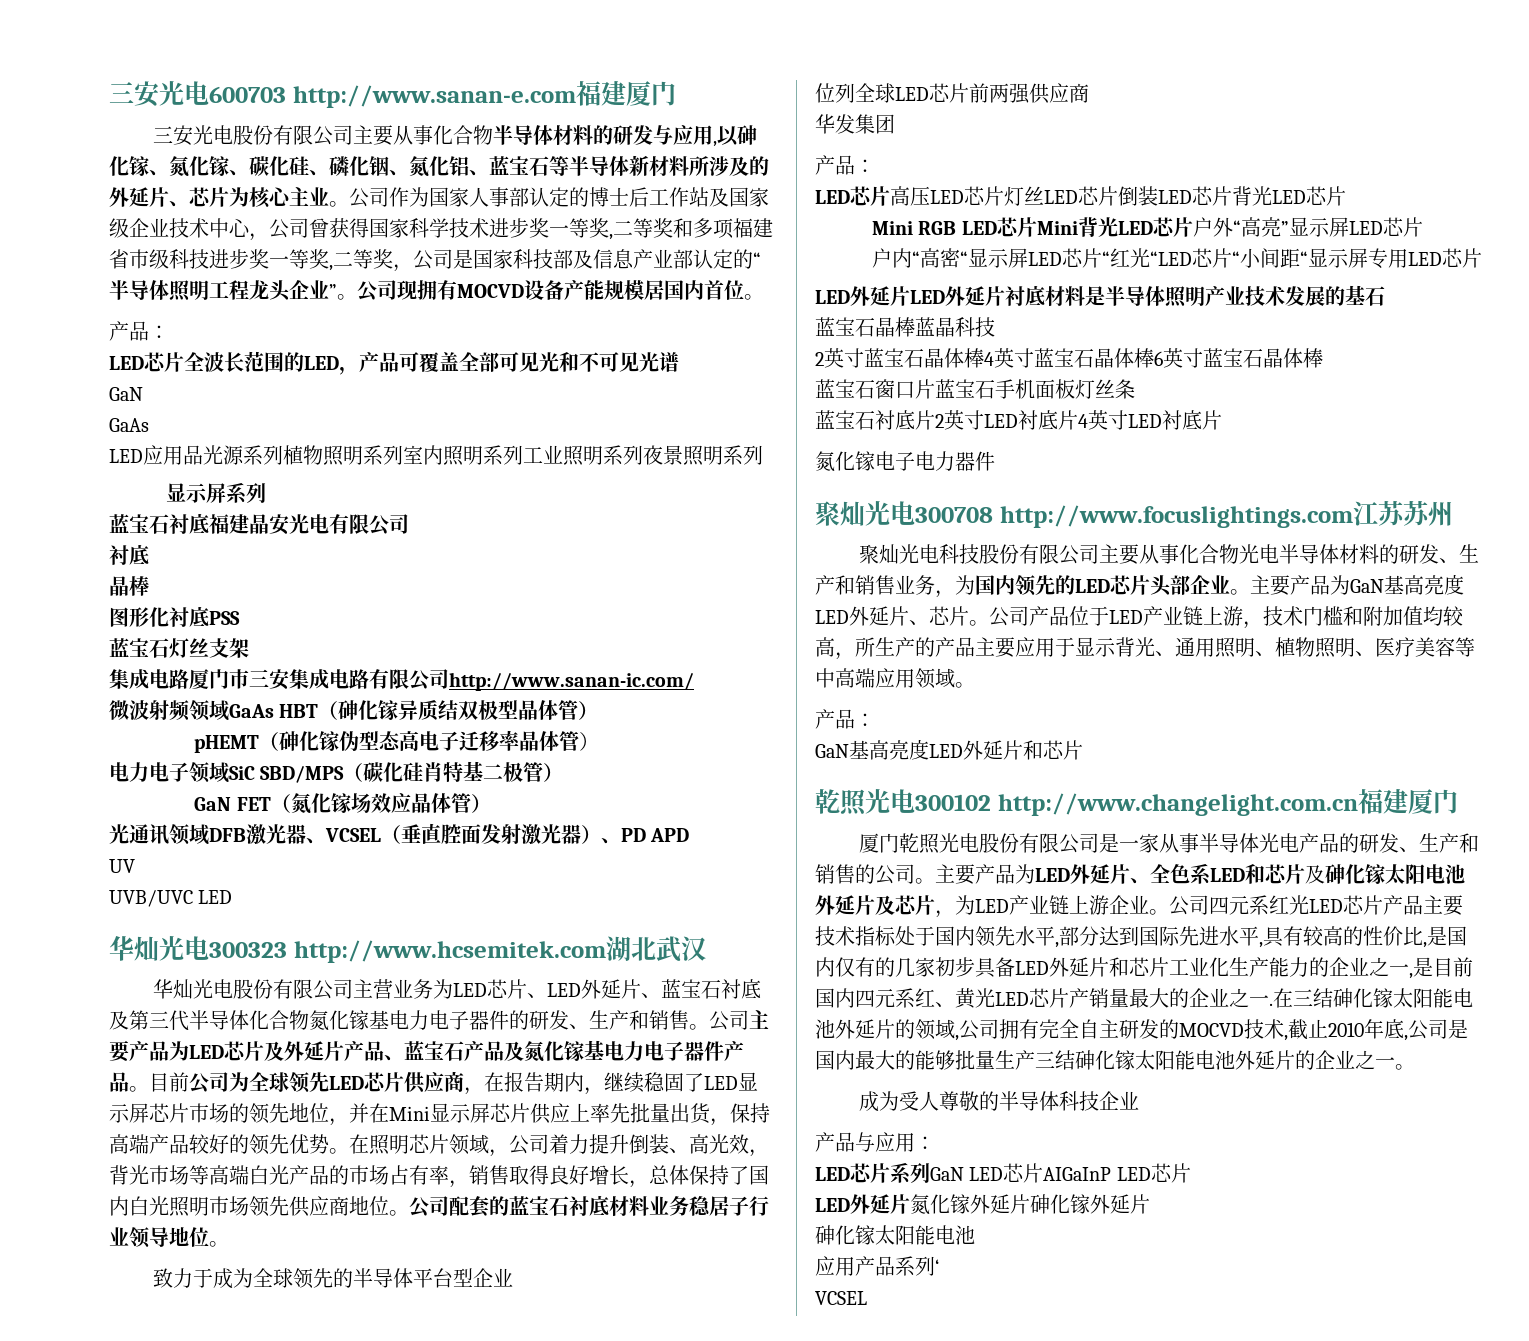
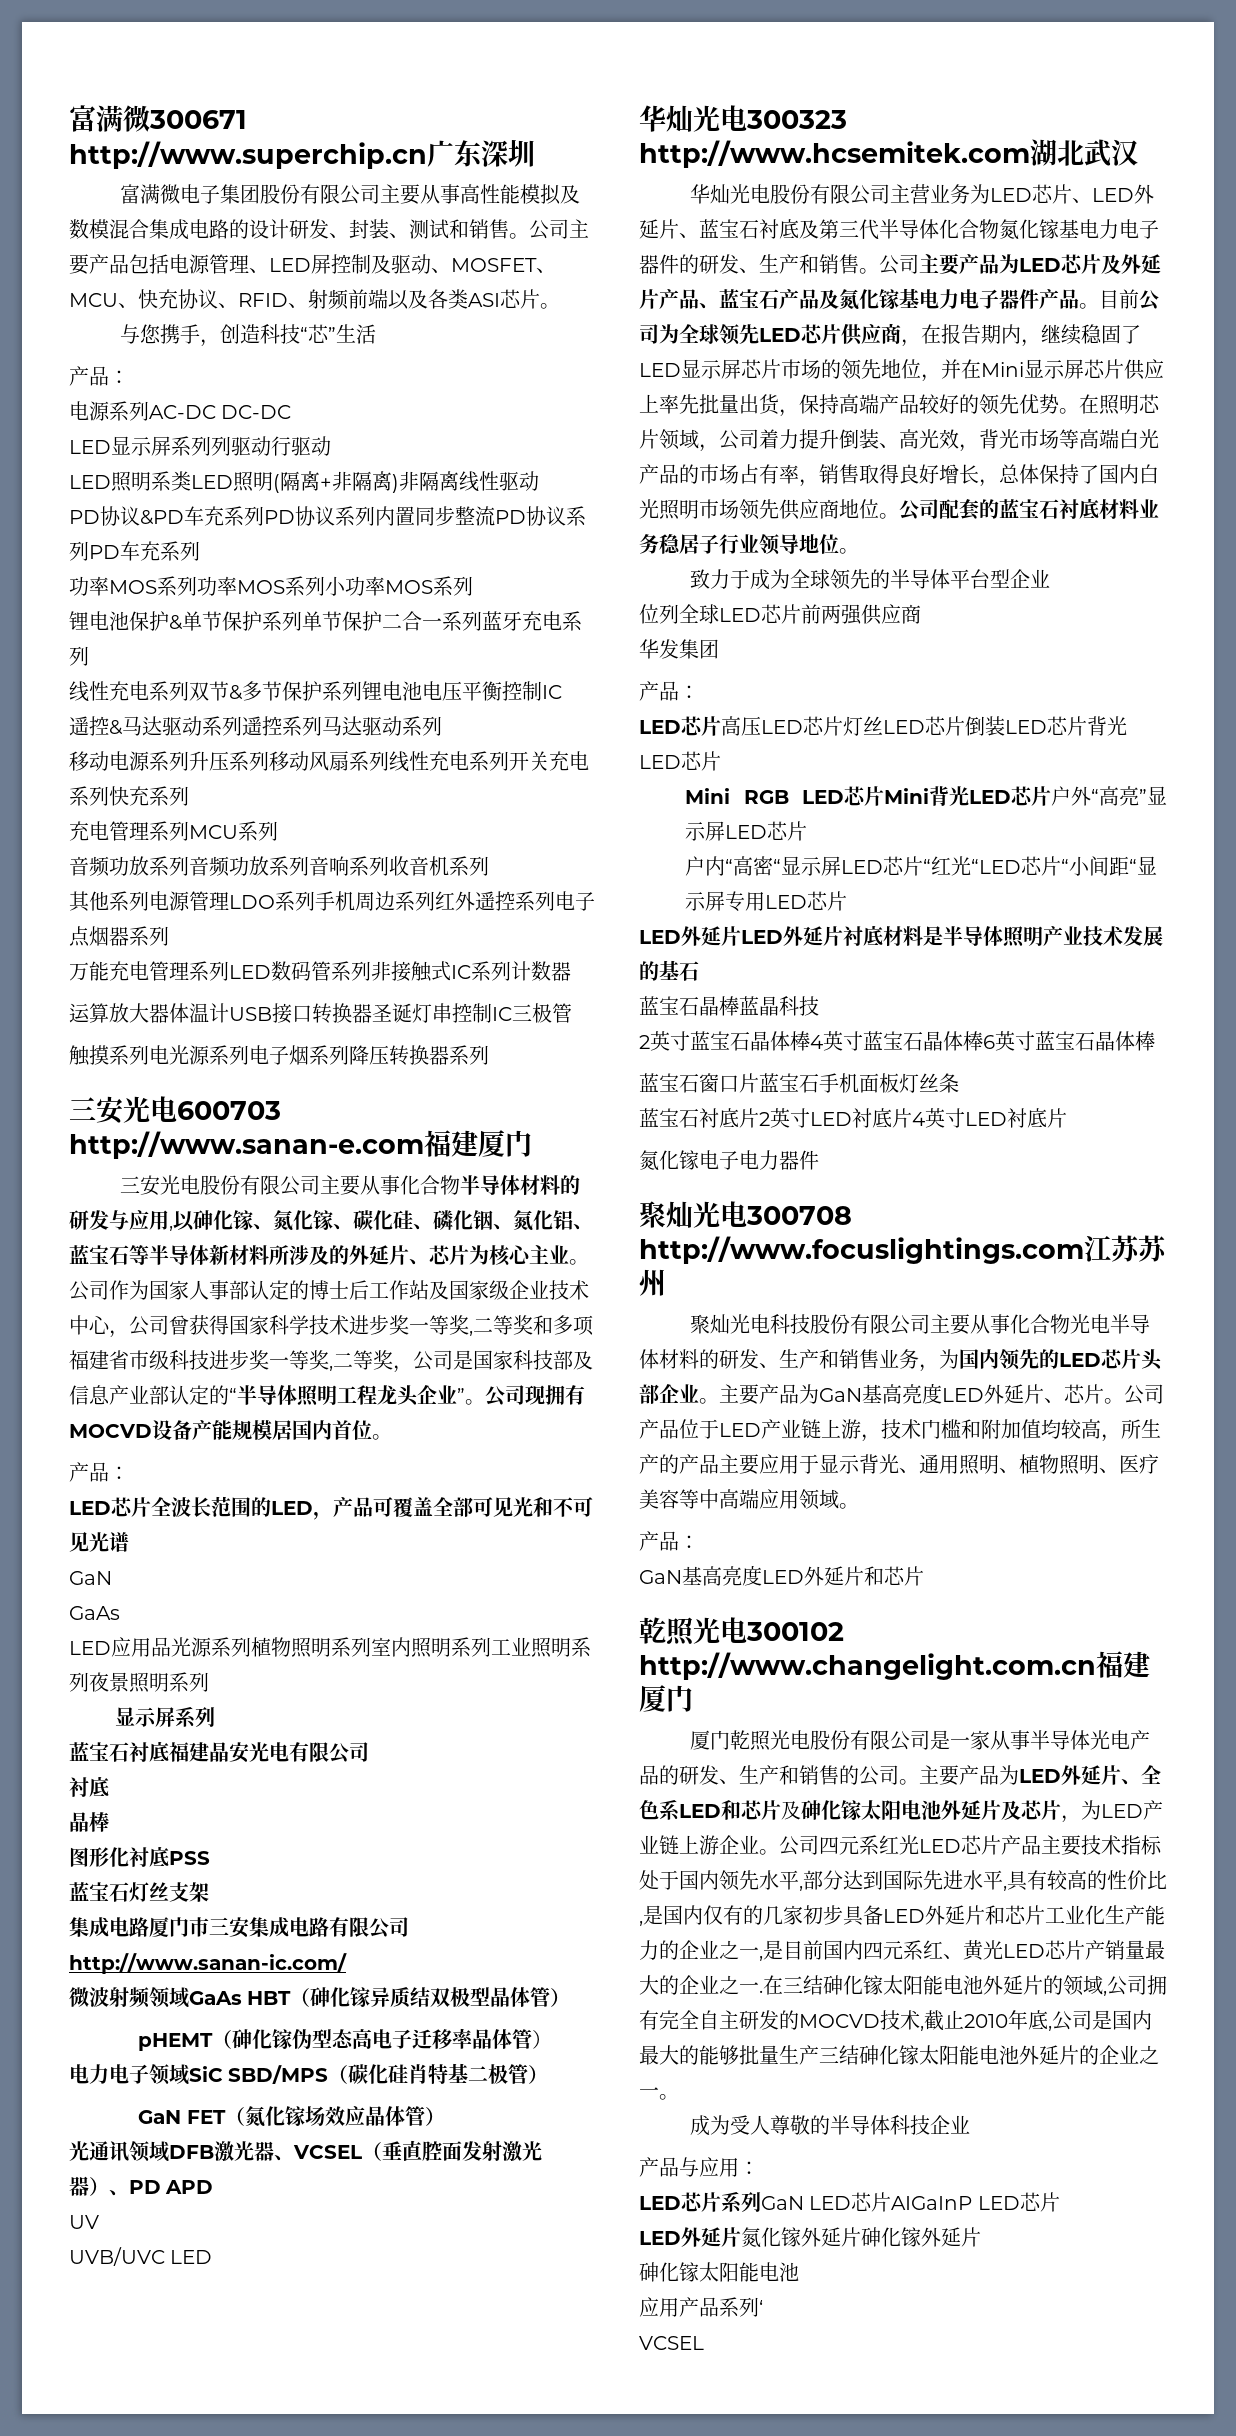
(109, 92) none -> [69,105,247,132] [69,139,535,169] [119,184,580,205] [69,219,589,240] [69,254,556,275] [69,289,560,310] [119,324,376,347] [69,366,129,386] [69,401,292,421] [69,436,331,456] [69,471,539,493] [69,506,586,526] [69,541,200,561] [69,576,473,596] [69,611,582,631] [69,646,89,666] [69,681,562,702] [69,716,442,736] [69,751,589,772] [69,786,189,806] [69,821,278,841] [69,856,489,877] [69,891,595,912] [69,926,169,947] [69,961,571,982] [69,1003,572,1024] [69,1045,489,1066] 富满微300671 http://www.superchip.cn广东深圳 // 富满微电子集团股份有限公司主要从事高性能模拟及数模混合集成电路的设计研发、封装、测试和销售。公司主要产品包括电源管理、LED屏控制及驱动、MOSFET、MCU、快充协议、RFID、射频前端以及各类ASI芯片。 // 与您携手，创造科技“芯”生活 // 产品： // 电源系列AC-DC DC-DC // LED显示屏系列列驱动行驱动 // LED照明系类LED照明(隔离+非隔离)非隔离线性驱动 // PD协议&PD车充系列PD协议系列内置同步整流PD协议系列PD车充系列 // 功率MOS系列功率MOS系列小功率MOS系列 // 锂电池保护&单节保护系列单节保护二合一系列蓝牙充电系列 // 线性充电系列双节&多节保护系列锂电池电压平衡控制IC // 遥控&马达驱动系列遥控系列马达驱动系列 // 移动电源系列升压系列移动风扇系列线性充电系列开关充电系列快充系列 // 充电管理系列MCU系列 // 音频功放系列音频功放系列音响系列收音机系列 // 其他系列电源管理LDO系列手机周边系列红外遥控系列电子点烟器系列 // 万能充电管理系列LED数码管系列非接触式IC系列计数器 // 运算放大器体温计USB接口转换器圣诞灯串控制IC三极管 // 触摸系列电光源系列电子烟系列降压转换器系列 //

